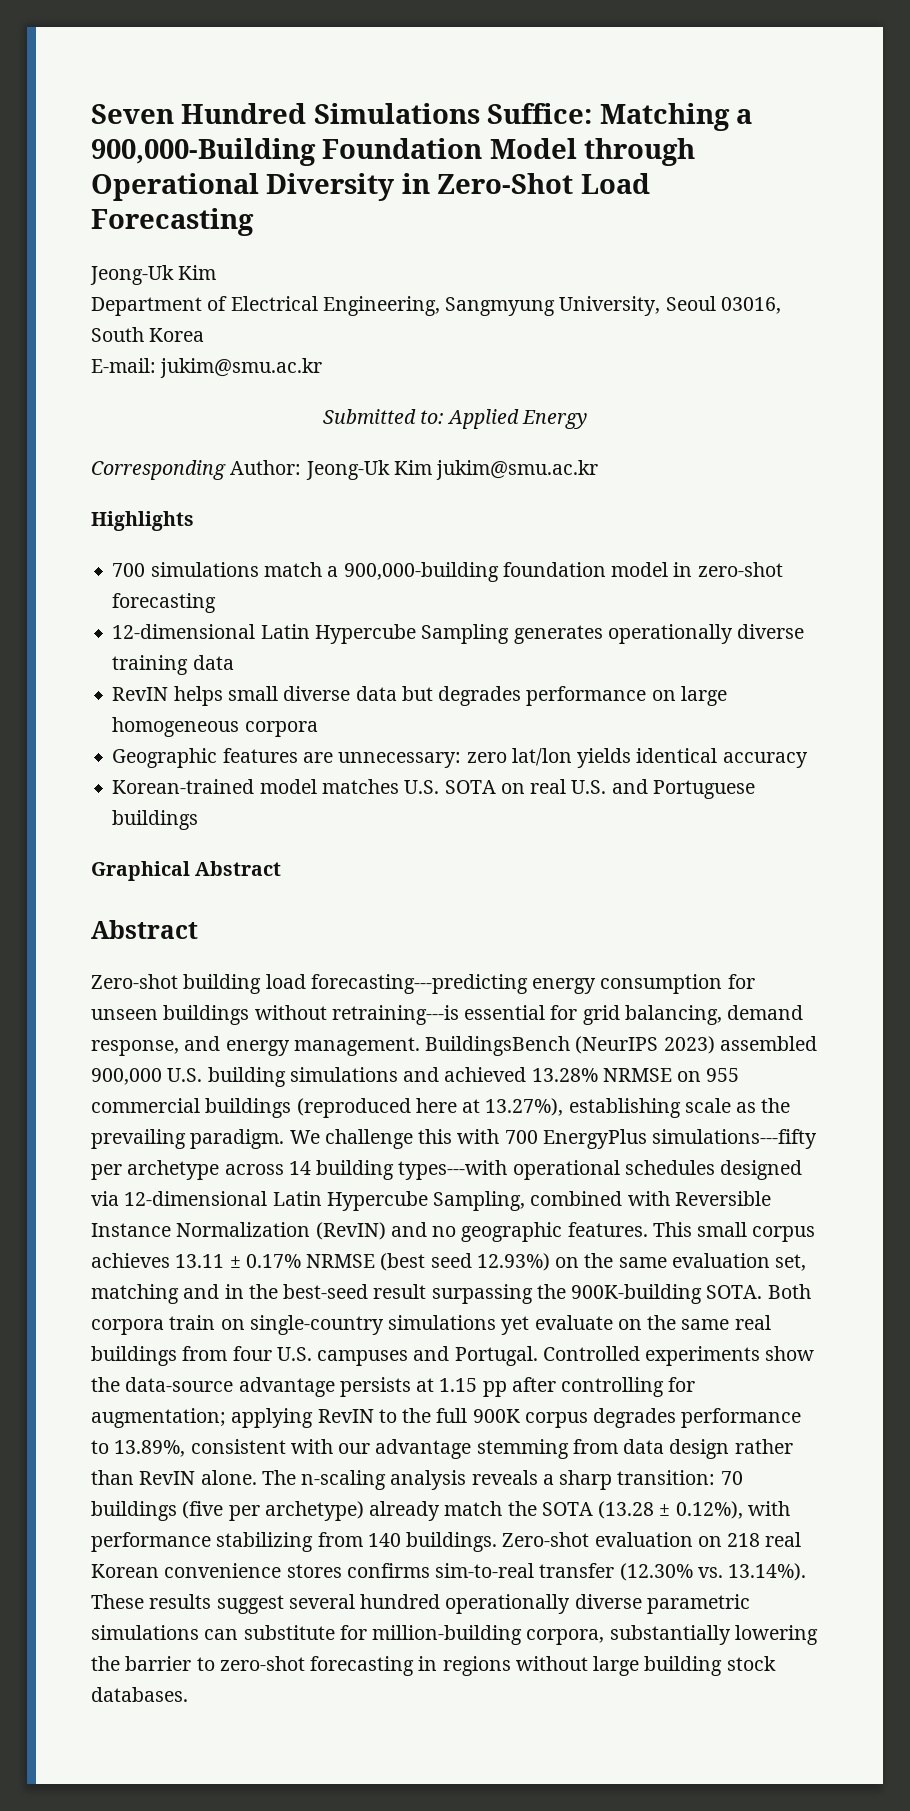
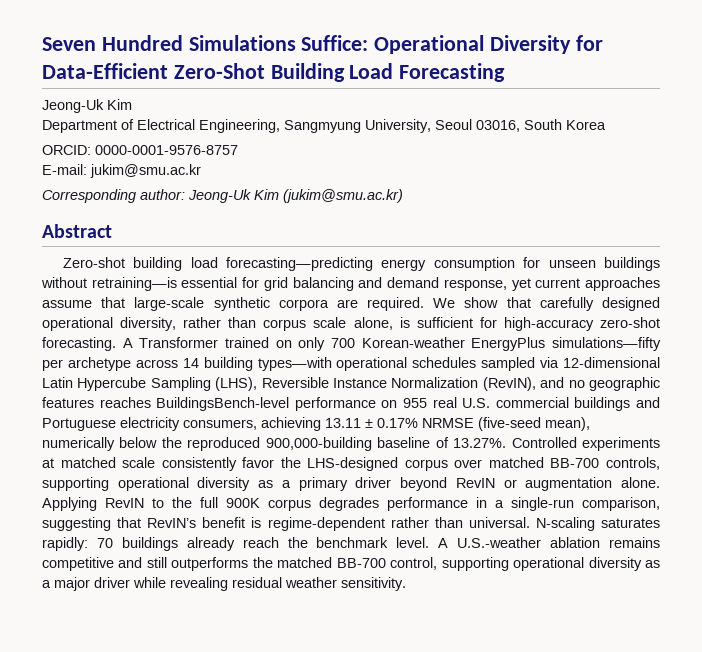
[599,103,753,131] [91,138,696,166] [91,173,574,201] Matching a 900,000-Building Foundation Model through Operational Diversity in Zero-Shot -> [374,35,603,54] [42,63,345,82] Operational Diversity for Data-Efficient Zero-Shot Building
(205, 335) none -> [42,145,238,155] // ORCID: 0000-0001-9576-8757
[322,409,588,429] // Submitted to: Applied Energy -> (201, 171) none
[230,460,599,480] [91,511,194,531] [112,562,783,582] [112,593,217,613] [112,624,805,644] [112,655,234,675] [112,686,727,706] [112,717,318,737] [112,748,808,768] [112,779,755,799] [112,810,199,830] [91,861,282,881] Author: Jeong-Uk Kim jukim@smu.ac.kr // Highlights // 700 simulations match a 900,000-building foundation model in zero-shot forecasting // 12-dimensional Latin Hypercube Sampling generates operationally diverse training data // RevIN helps small diverse data but degrades performance on large homogeneous corpora // Geographic features are unnecessary: zero lat/lon yields identical accuracy // Korean-trained model matches U.S. SOTA on real U.S. and Portuguese buildings // Graphical Abstract -> [140,189,403,203] author: Jeong-Uk Kim (jukim@smu.ac.kr)
[310,974,528,994] forecasting---predicting -> [226,257,374,271] forecasting—predicting
[331,1005,459,1025] retraining---is -> [91,277,177,291] retraining—is
[624,1005,804,1025] [91,1036,817,1056] [91,1067,740,1087] [91,1098,791,1118] [91,1129,818,1149] balancing, demand response, and energy management. BuildingsBench (NeurIPS 2023) assembled 900,000 U.S. building simulations and achieved 13.28% NRMSE on 955 commercial buildings (reproduced here at 13.27%), establishing scale as the prevailing paradigm. We challenge this with 700 EnergyPlus simulations---fifty -> [292,277,661,291] [42,297,660,311] [42,317,660,331] [42,337,661,351] balancing and demand response, yet current approaches assume that large-scale synthetic corpora are required. We show that carefully designed operational diversity, rather than corpus scale alone, is sufficient for high-accuracy zero-shot forecasting. A Transformer trained on only 700 Korean-weather EnergyPlus simulations—fifty
[398,1160,508,1180] types---with -> [257,357,332,371] types—with
[720,1160,803,1180] designed -> [481,357,536,371] sampled
[433,1191,670,1211] Sampling, combined with -> [150,377,258,391] Sampling (LHS),
[315,1222,386,1240] (RevIN) -> [482,377,536,391] (RevIN),
[567,1222,816,1242] [91,1253,807,1271] [91,1284,811,1304] [91,1315,771,1335] [91,1346,815,1366] [91,1377,696,1397] [91,1408,314,1428] features. This small corpus achieves 13.11 ± 0.17% NRMSE (best seed 12.93%) on the same evaluation set, matching and in the best-seed result surpassing the 900K-building SOTA. Both corpora train on single-country simulations yet evaluate on the same real buildings from four U.S. campuses and Portugal. Controlled experiments show the data-source advantage persists at 1.15 pp after controlling for augmentation; applying -> [42,397,661,411] [42,417,590,431] [42,437,661,451] [42,457,660,471] [42,477,661,491] [42,497,97,511] features reaches BuildingsBench-level performance on 955 real U.S. commercial buildings and Portuguese electricity consumers, achieving 13.11 ± 0.17% NRMSE (five-seed mean), numerically below the reproduced 900,000-building baseline of 13.27%. Controlled experiments at matched scale consistently favor the LHS-designed corpus over matched BB-700 controls, supporting operational diversity as a primary driver beyond RevIN or augmentation alone. Applying
[91,1439,793,1459] [91,1470,743,1490] [91,1501,790,1521] [91,1532,802,1552] [91,1563,807,1581] [91,1594,750,1614] [91,1625,818,1645] [91,1656,776,1676] [91,1687,188,1702] to 13.89%, consistent with our advantage stemming from data design rather than RevIN alone. The n-scaling analysis reveals a sharp transition: 70 buildings (five per archetype) already match the SOTA (13.28 ± 0.12%), with performance stabilizing from 140 buildings. Zero-shot evaluation on 218 real Korean convenience stores confirms sim-to-real transfer (12.30% vs. 13.14%). These results suggest several hundred operationally diverse parametric simulations can substitute for million-building corpora, substantially lowering the barrier to zero-shot forecasting in regions without large building stock databases. -> [476,497,660,511] [42,517,661,531] [42,537,661,551] [42,557,660,571] [42,577,406,591] in a single-run comparison, suggesting that RevIN’s benefit is regime-dependent rather than universal. N-scaling saturates rapidly: 70 buildings already reach the benchmark level. A U.S.-weather ablation remains competitive and still outperforms the matched BB-700 control, supporting operational diversity as a major driver while revealing residual weather sensitivity.

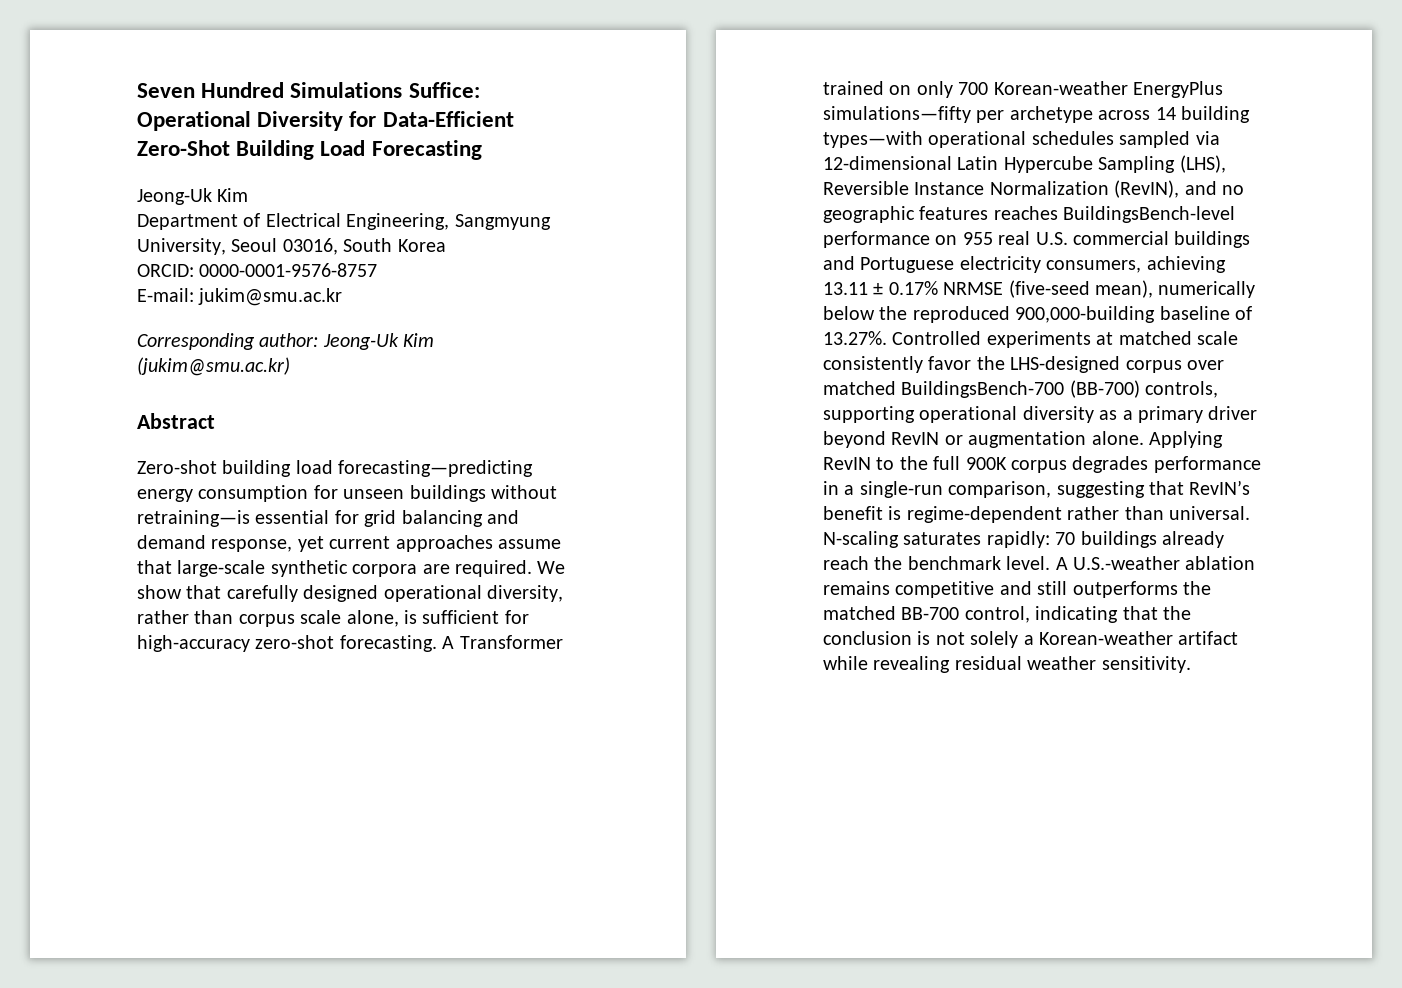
[550,458,600,468] BB-700 -> [901,380,1140,398] BuildingsBench-700 (BB-700)
[441,557,660,571] [42,577,130,591] supporting operational diversity as a major driver -> [1035,606,1191,623] [823,631,1239,648] indicating that the conclusion is not solely a Korean-weather artifact

